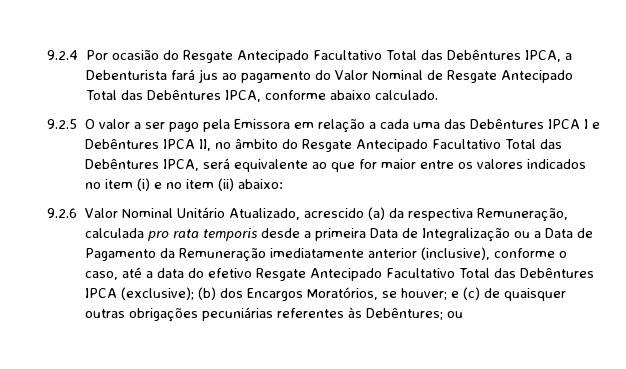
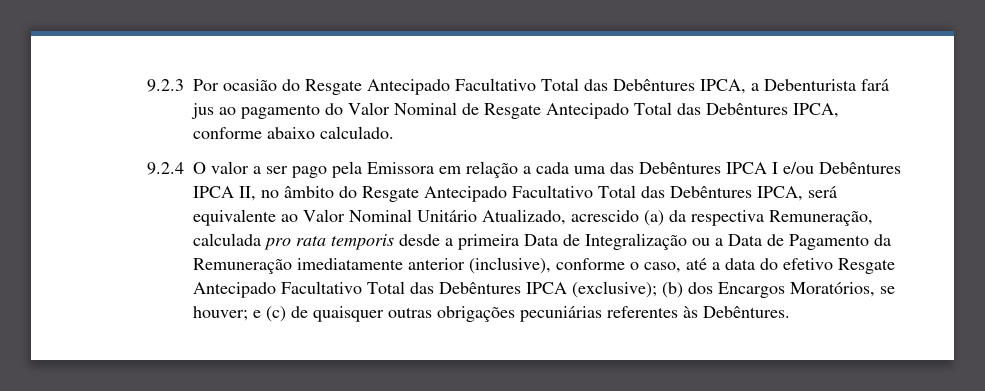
[47,50,79,60] 9.2.4 -> [147,79,185,92] 9.2.3
[47,119,78,129] 9.2.5 -> [147,162,185,175] 9.2.4
[591,122,600,129] e -> [783,162,815,174] e/ou
[330,159,586,172] [84,178,283,191] [47,208,78,218] que for maior entre os valores indicados no item (i) e no item (ii) abaixo: // 9.2.6 -> (299, 218) none
[365,307,463,320] Debêntures; ou -> [703,306,791,318] Debêntures.

